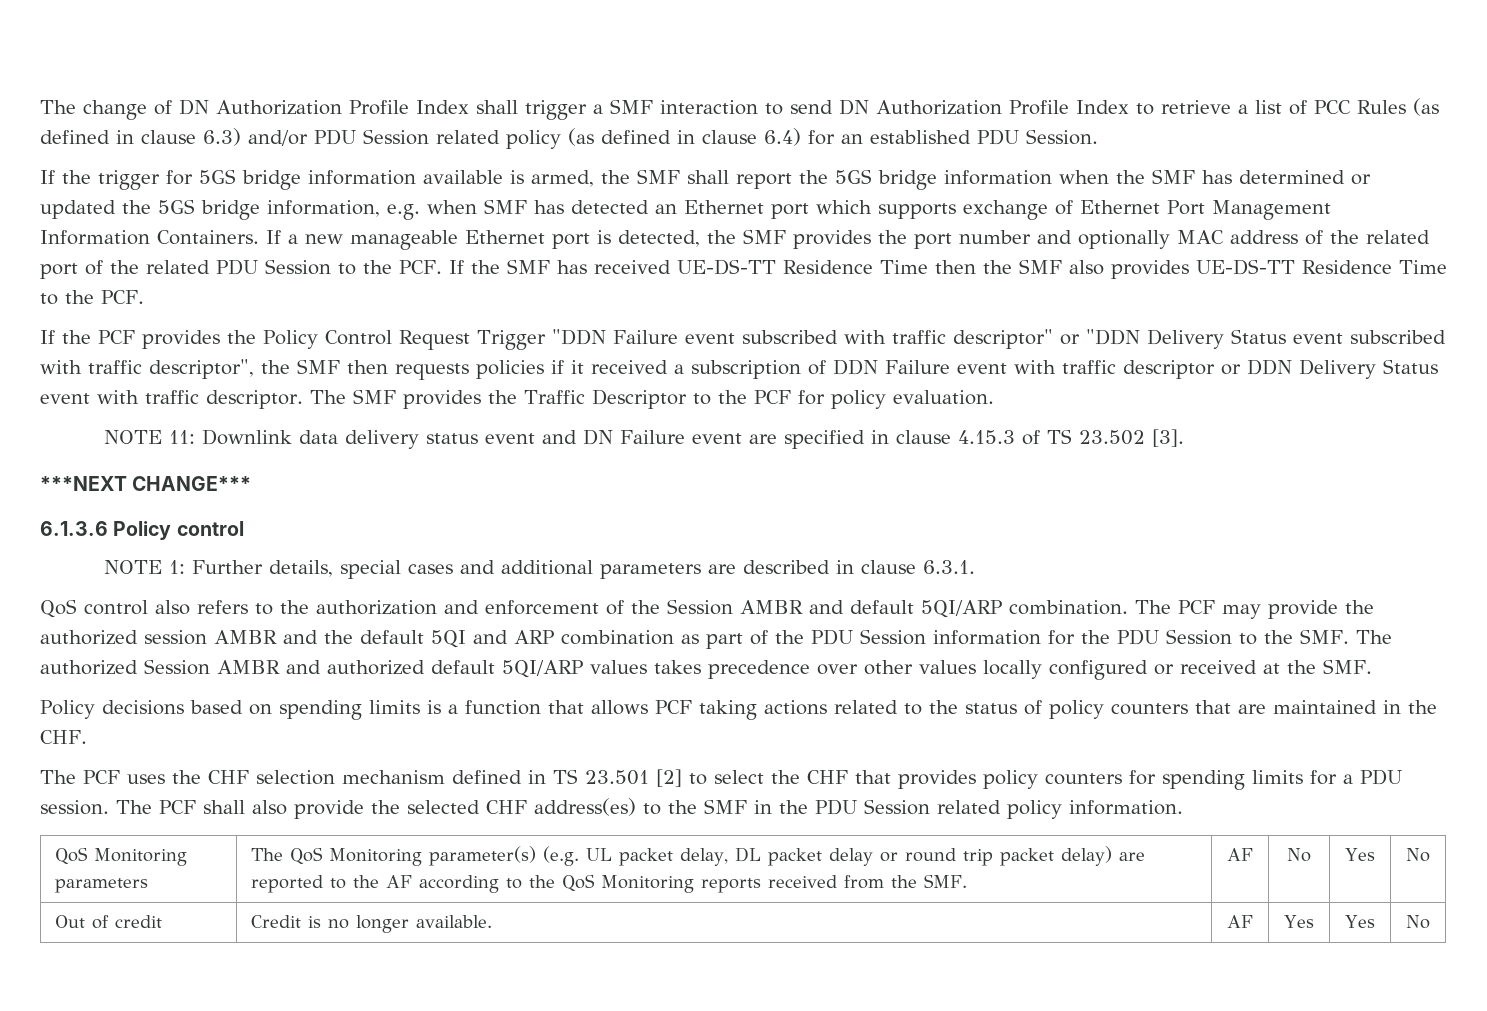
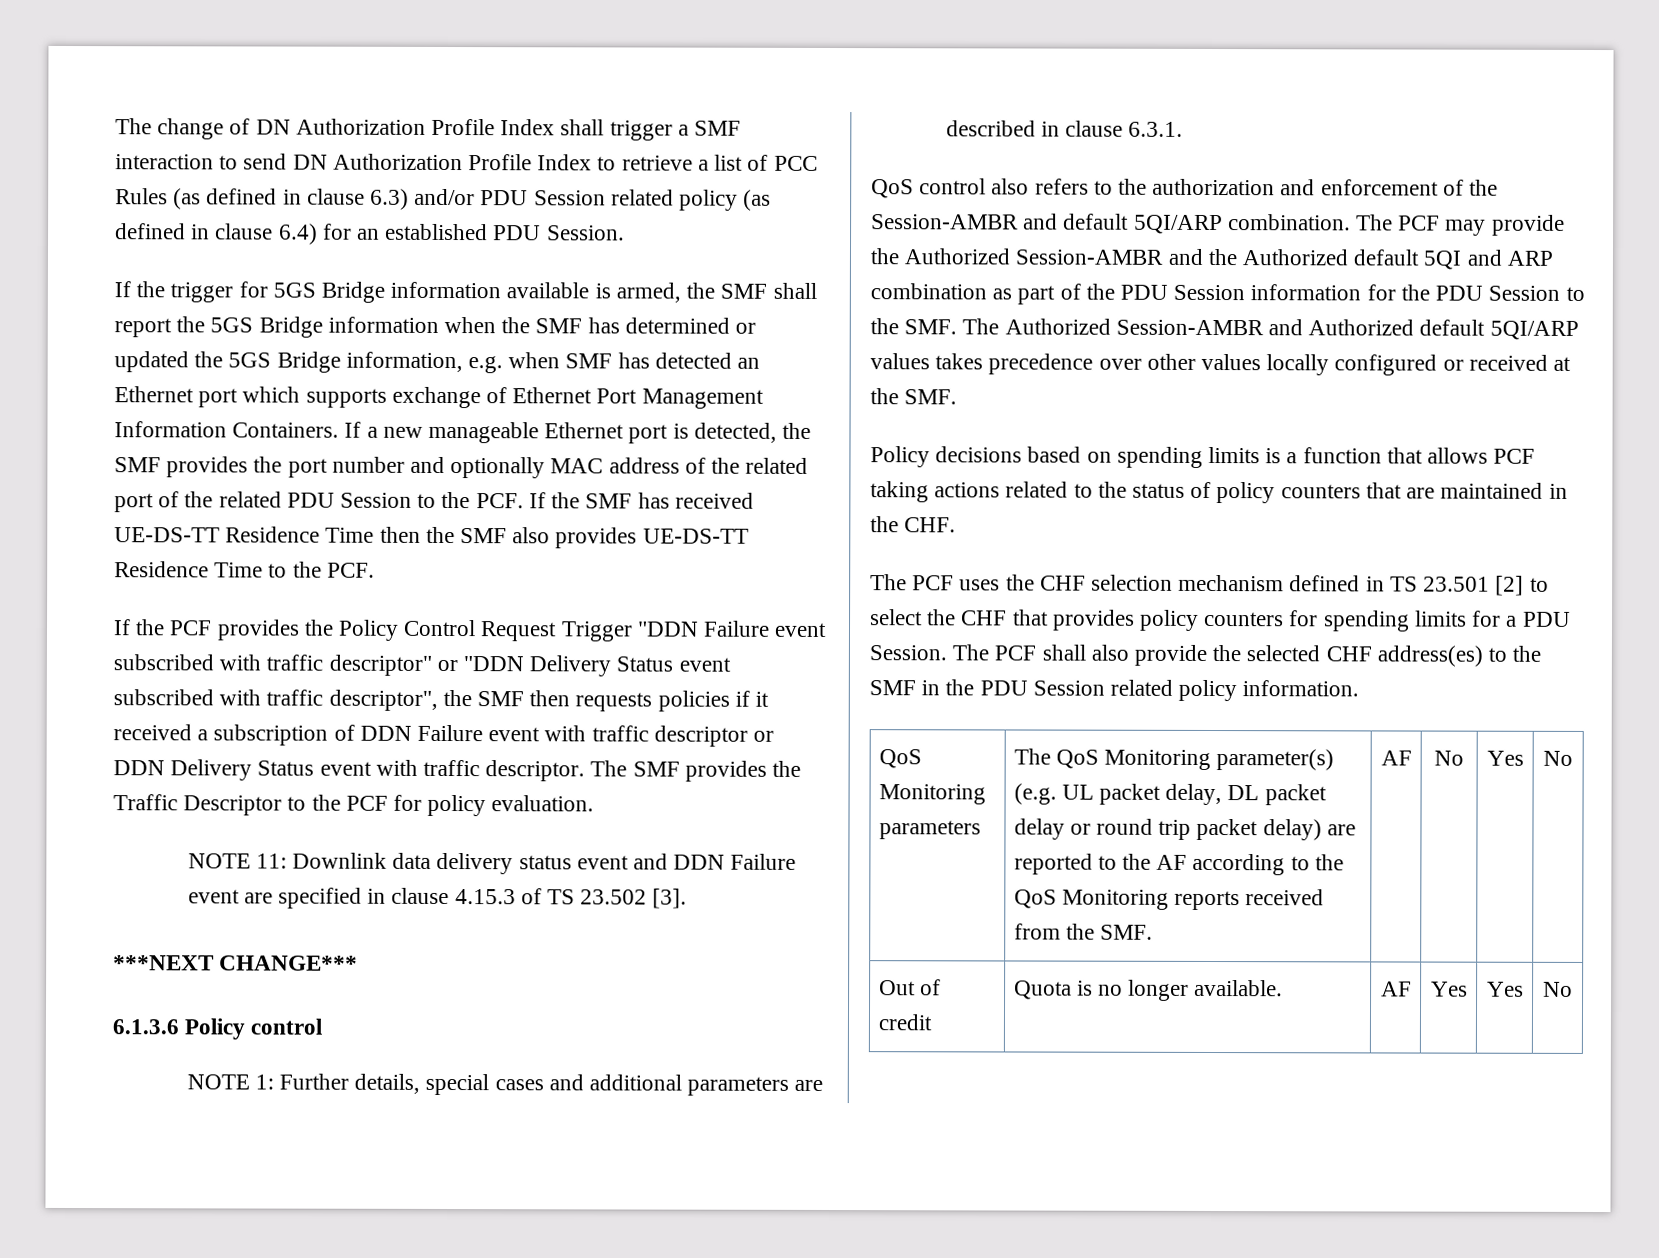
[242,170,301,190] bridge -> [321,281,386,303] Bridge
[878,170,937,190] bridge -> [258,316,323,338] Bridge
[201,200,260,220] bridge -> [276,351,341,373] Bridge
[583,429,614,445] DN -> [673,854,726,870] DDN
[667,599,803,615] Session AMBR -> [871,214,1019,230] Session-AMBR
[40,630,277,645] authorized session AMBR -> [904,248,1164,265] Authorized Session-AMBR
(353, 637) none -> [1242,249,1349,266] Authorized
[40,659,425,675] authorized Session AMBR and authorized -> [1004,318,1415,336] Authorized Session-AMBR and Authorized
[40,800,109,815] session. -> [869,645,947,661] Session.
[251,915,302,928] Credit -> [1013,980,1072,1000] Quota

